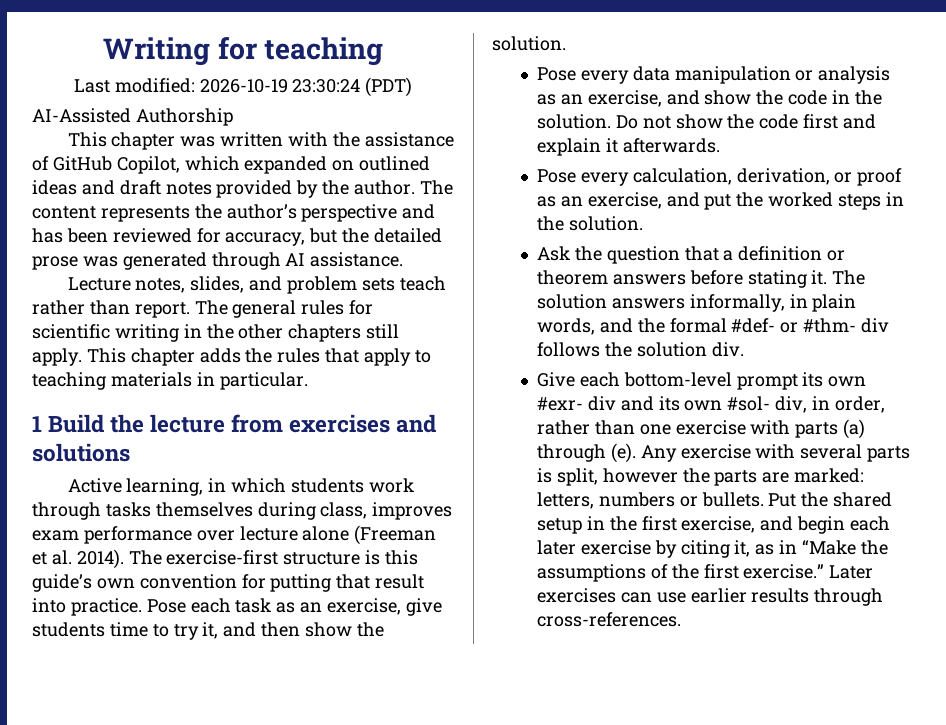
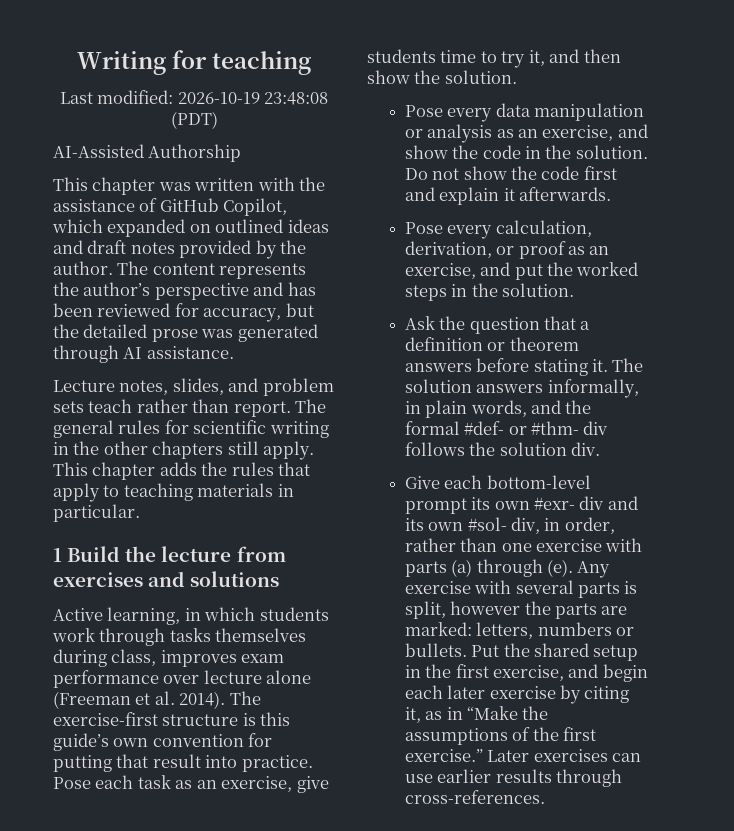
[292,79,361,93] 23:30:24 -> [264,92,329,105] 23:48:08

